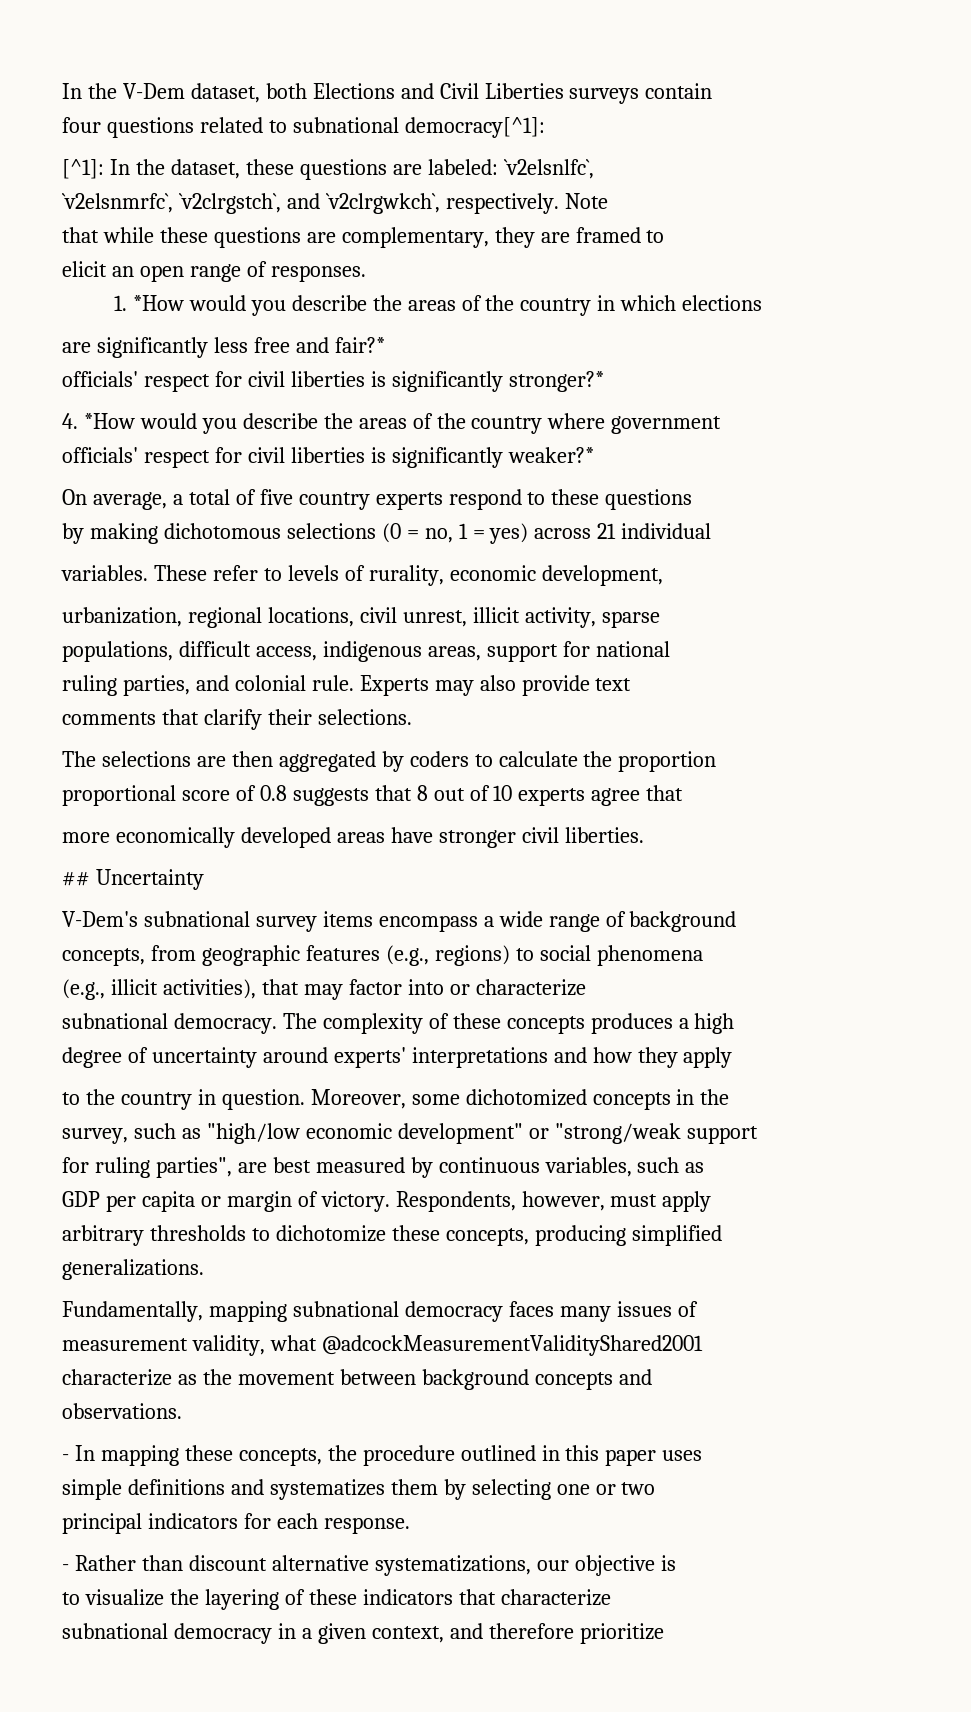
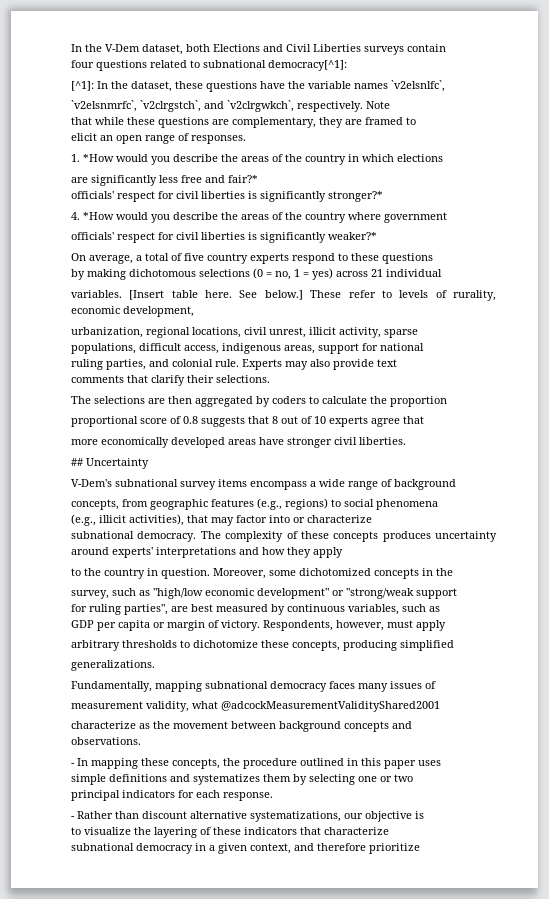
[392,159,498,175] are labeled: -> [260,81,388,89] have the variable names
(148, 573) none -> [129,290,303,300] [Insert table here. See below.]
[678,1013,735,1034] [62,1047,148,1068] a high // degree of -> (431, 536) none

